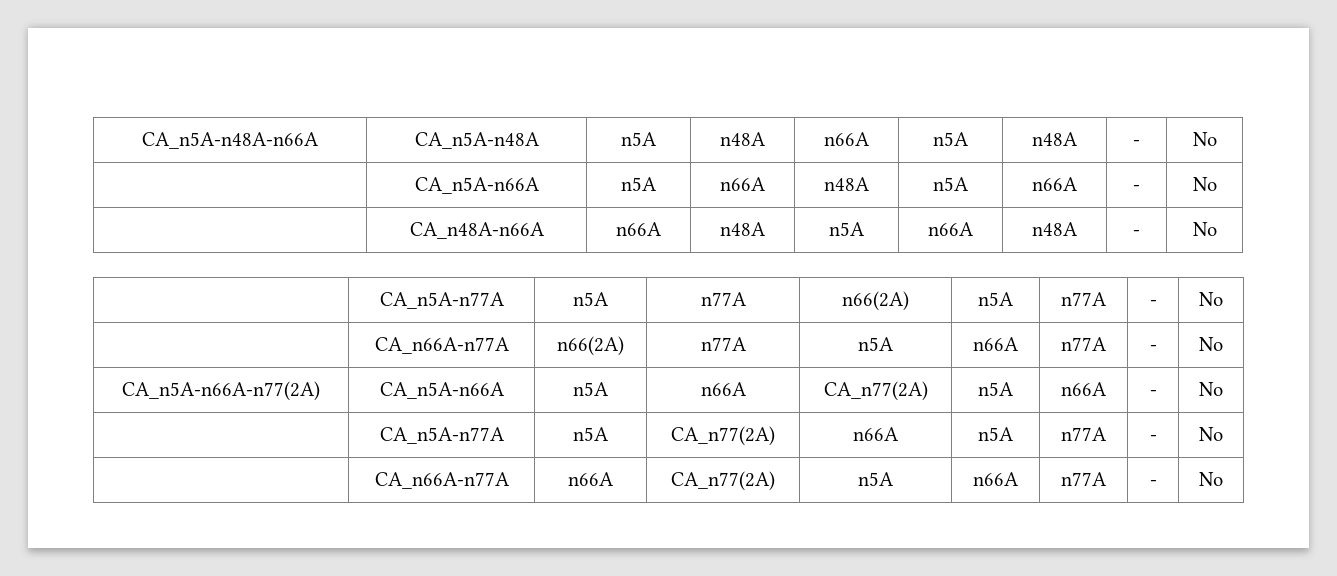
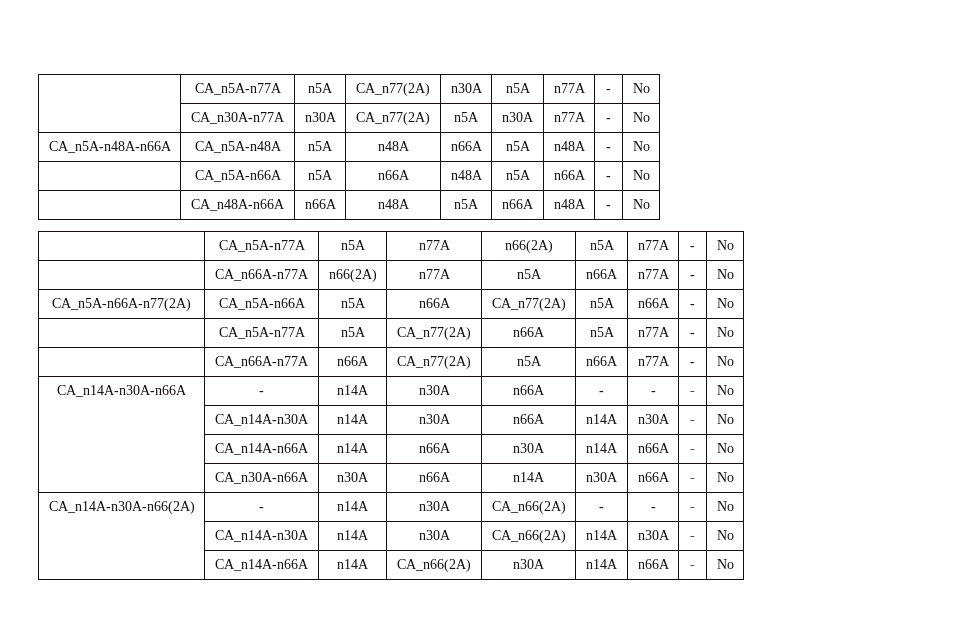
(142, 140) none -> [194,83,282,95] [308,83,333,93] [356,83,430,96] [450,83,483,93] [505,83,531,93] [553,83,586,93] [606,89,611,93] [632,83,650,93] [191,112,285,124] [304,112,337,122] [356,112,430,125] [454,112,479,122] [502,112,534,122] [553,112,586,122] [606,118,611,122] [632,112,650,122] | CA_n5A-n77A | n5A | CA_n77(2A) | n30A | n5A | n77A | - | No // | CA_n30A-n77A | n30A | CA_n77(2A) | n5A | n30A | n77A | - | No //
(1223, 479) none -> [57,385,187,397] [259,391,264,395] [337,385,369,395] [418,385,451,395] [513,385,545,395] [599,391,604,395] [650,391,656,395] [690,391,695,395] [716,385,734,395] [215,414,309,426] [337,414,369,424] [418,414,451,424] [513,414,545,424] [586,414,618,424] [637,414,670,424] [690,420,695,424] [716,414,734,424] [215,443,309,455] [337,443,369,453] [418,443,451,453] [513,443,545,453] [586,443,618,453] [637,443,670,453] [690,449,695,453] [716,443,734,453] [215,472,309,484] [337,472,369,482] [418,472,451,482] [513,472,545,482] [586,472,618,482] [637,472,670,482] [690,478,695,482] [716,472,734,482] [48,501,195,514] [259,507,264,511] [337,501,369,511] [418,501,451,511] [491,501,566,514] [599,507,604,511] [650,507,656,511] [690,507,695,511] [716,501,734,511] [215,530,309,542] [337,530,369,540] [418,530,451,540] [491,530,566,543] [586,530,618,540] [637,530,670,540] [690,536,695,540] [716,530,734,540] [215,559,309,571] [337,559,369,569] [397,559,471,572] [513,559,545,569] [586,559,618,569] [637,559,670,569] [690,565,695,569] [716,559,734,569] // CA_n14A-n30A-n66A | - | n14A | n30A | n66A | - | - | - | No // | CA_n14A-n30A | n14A | n30A | n66A | n14A | n30A | - | No // | CA_n14A-n66A | n14A | n66A | n30A | n14A | n66A | - | No // | CA_n30A-n66A | n30A | n66A | n14A | n30A | n66A | - | No // CA_n14A-n30A-n66(2A) | - | n14A | n30A | CA_n66(2A) | - | - | - | No // | CA_n14A-n30A | n14A | n30A | CA_n66(2A) | n14A | n30A | - | No // | CA_n14A-n66A | n14A | CA_n66(2A) | n30A | n14A | n66A | - | No

